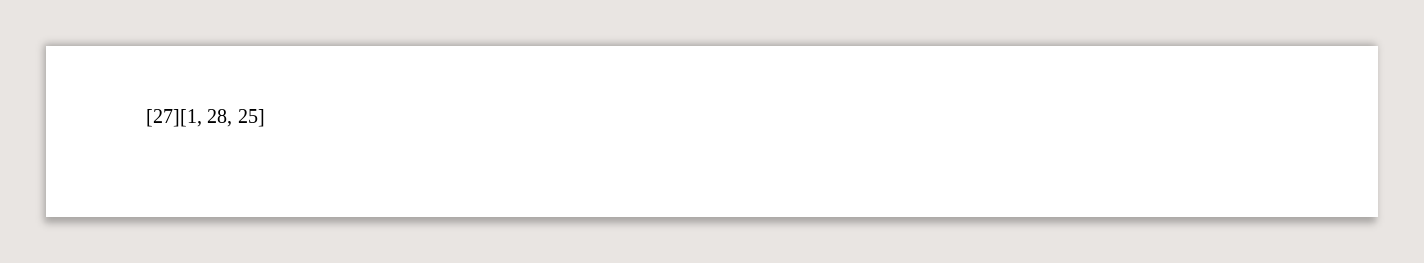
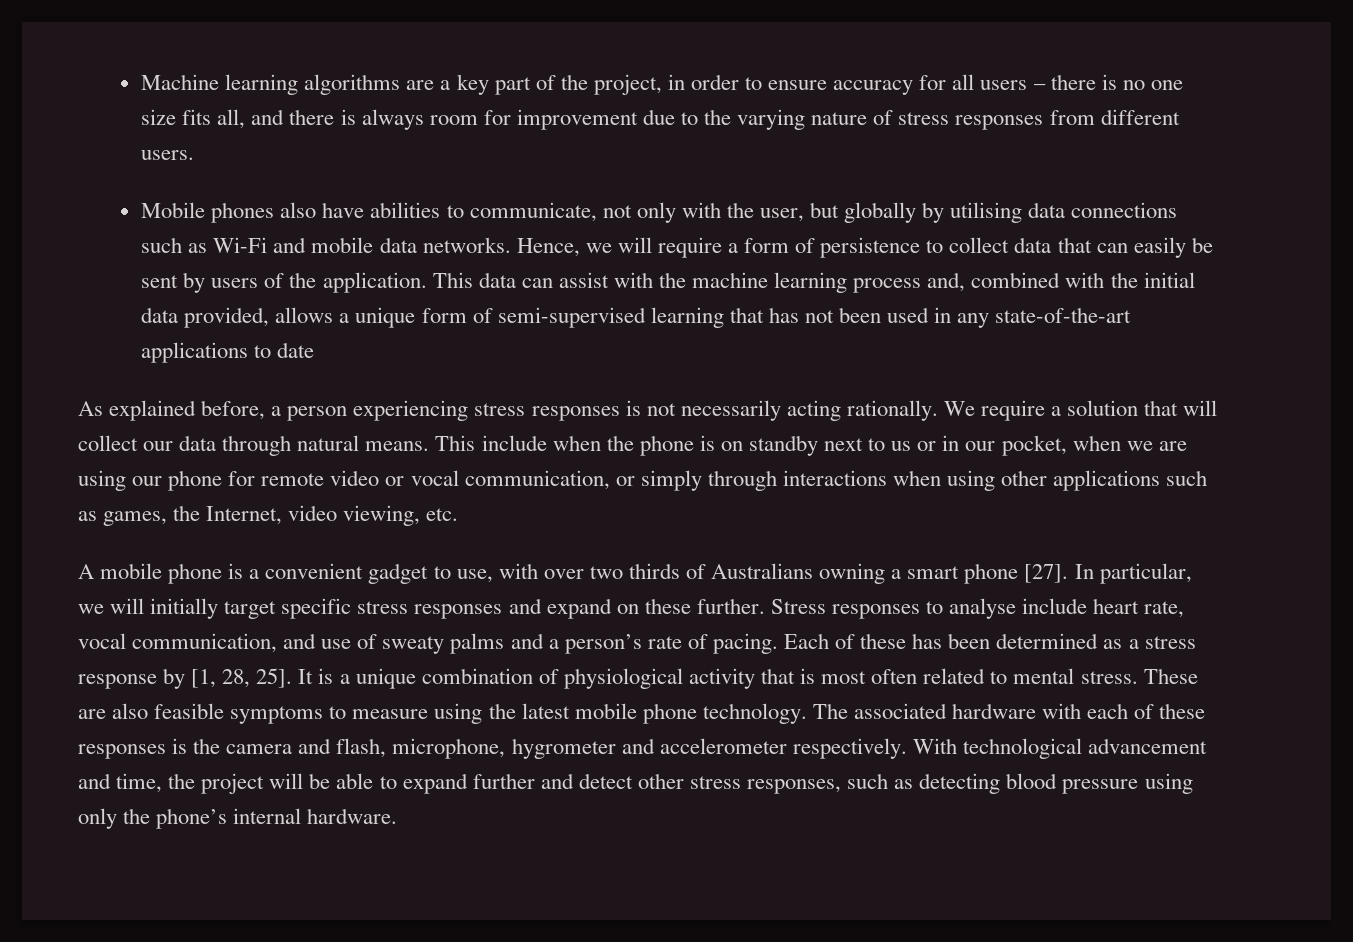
[146,109,265,127] [27][1, 28, 25] -> [141,74,1183,95] [141,109,1180,130] [141,150,195,160] [141,202,1178,223] [141,237,1213,258] [141,272,1195,293] [141,307,1132,328] [141,342,315,363] [78,400,1218,421] [78,435,1187,456] [78,470,1208,491] [78,505,459,526] [78,563,1192,584] [78,598,1185,619] [78,633,1196,654] [78,668,1198,689] [78,703,1206,724] [78,738,1207,759] [78,773,1193,794] [78,808,398,829] Machine learning algorithms are a key part of the project, in order to ensure accuracy for all users – there is no one size fits all, and there is always room for improvement due to the varying nature of stress responses from different users. // Mobile phones also have abilities to communicate, not only with the user, but globally by utilising data connections such as Wi-Fi and mobile data networks. Hence, we will require a form of persistence to collect data that can easily be sent by users of the application. This data can assist with the machine learning process and, combined with the initial data provided, allows a unique form of semi-supervised learning that has not been used in any state-of-the-art applications to date // As explained before, a person experiencing stress responses is not necessarily acting rationally. We require a solution that will collect our data through natural means. This include when the phone is on standby next to us or in our pocket, when we are using our phone for remote video or vocal communication, or simply through interactions when using other applications such as games, the Internet, video viewing, etc. // A mobile phone is a convenient gadget to use, with over two thirds of Australians owning a smart phone [27]. In particular, we will initially target specific stress responses and expand on these further. Stress responses to analyse include heart rate, vocal communication, and use of sweaty palms and a person’s rate of pacing. Each of these has been determined as a stress response by [1, 28, 25]. It is a unique combination of physiological activity that is most often related to mental stress. These are also feasible symptoms to measure using the latest mobile phone technology. The associated hardware with each of these responses is the camera and flash, microphone, hygrometer and accelerometer respectively. With technological advancement and time, the project will be able to expand further and detect other stress responses, such as detecting blood pressure using only the phone’s internal hardware.

